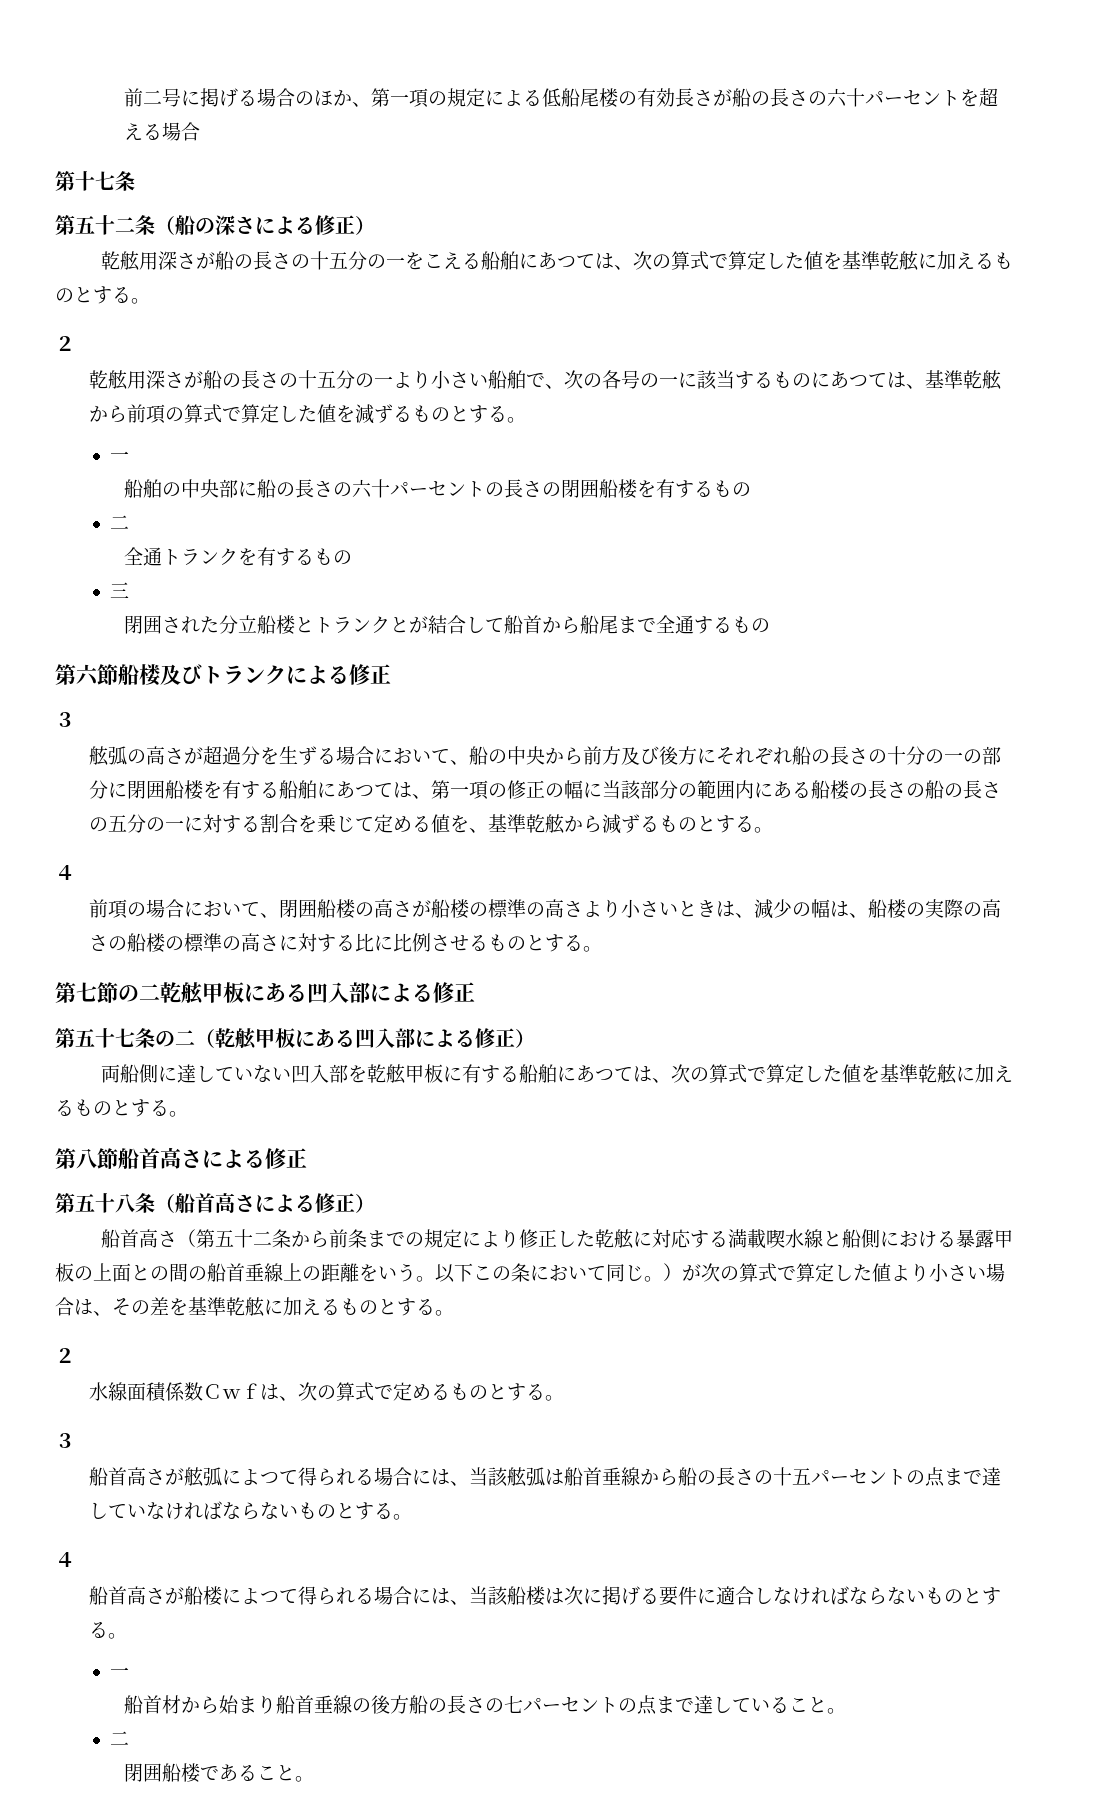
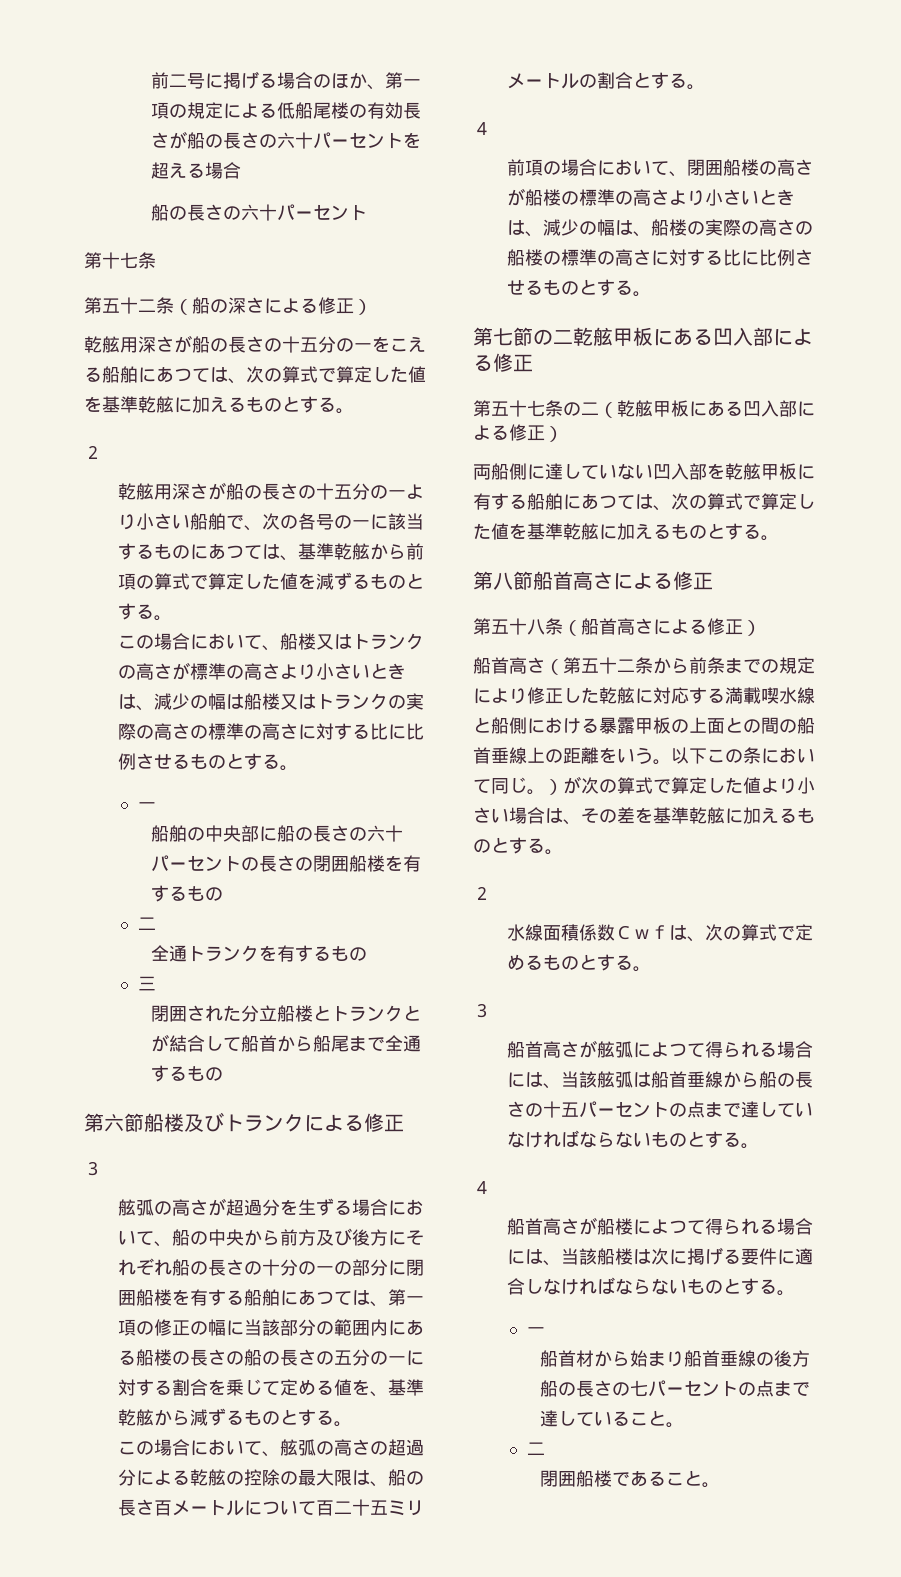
(200, 131) none -> [151,204,368,221] // 船の長さの六十パーセント
(527, 420) none -> [117,633,424,651] [117,662,406,680] [117,693,424,711] [117,723,424,740] [117,753,298,771] // この場合において、船楼又はトランクの高さが標準の高さより小さいときは、減少の幅は船楼又はトランクの実際の高さの標準の高さに対する比に比例させるものとする。
(774, 830) none -> [117,1439,424,1457] [117,1469,424,1487] [117,1499,424,1516] [506,72,705,90] // この場合において、舷弧の高さの超過分による乾舷の控除の最大限は、船の長さ百メートルについて百二十五ミリメートルの割合とする。

